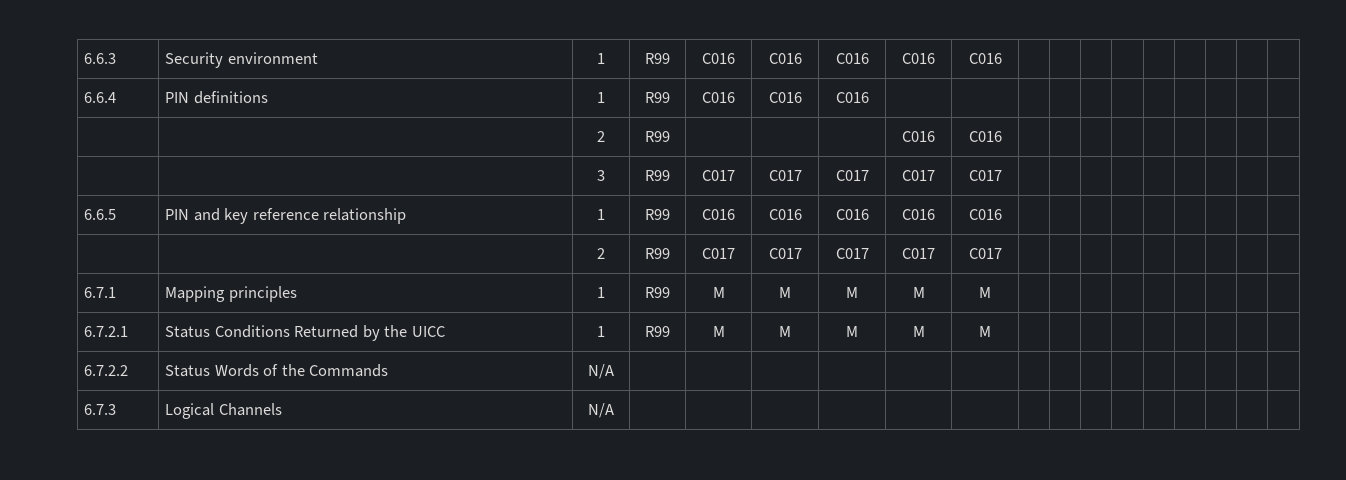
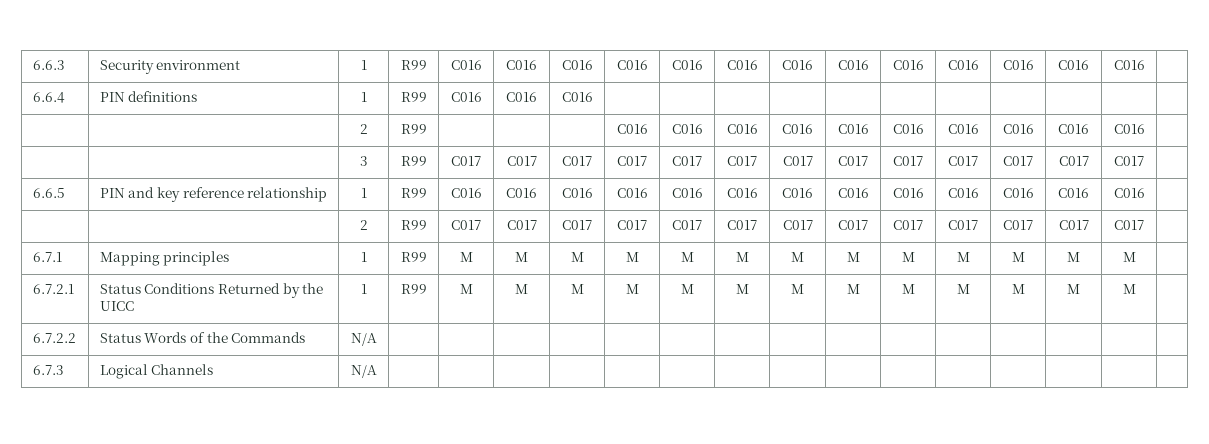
(1002, 58) | | | | | | | -> [726,60,758,70] [782,60,813,70] [837,60,869,70] [892,60,924,70] [947,60,979,70] [1002,60,1034,70] [1058,60,1089,70] [1113,60,1145,70] C016 | C016 | C016 | C016 | C016 | C016 | C016 | C016
(1002, 136) | | | | | | | -> [726,124,758,134] [782,124,813,134] [837,124,869,134] [892,124,924,134] [947,124,979,134] [1002,124,1034,134] [1058,124,1089,134] [1113,124,1145,134] C016 | C016 | C016 | C016 | C016 | C016 | C016 | C016
(1002, 175) | | | | | | | -> [727,156,757,166] [782,156,813,166] [838,156,868,166] [893,156,923,166] [948,156,978,166] [1003,156,1033,166] [1058,156,1089,166] [1114,156,1144,166] C017 | C017 | C017 | C017 | C017 | C017 | C017 | C017
(1002, 214) | | | | | | | -> [726,188,758,198] [782,188,813,198] [837,188,869,198] [892,188,924,198] [947,188,979,198] [1002,188,1034,198] [1058,188,1089,198] [1113,188,1145,198] C016 | C016 | C016 | C016 | C016 | C016 | C016 | C016
(1002, 253) | | | | | | | -> [727,220,757,230] [782,220,813,230] [838,220,868,230] [893,220,923,230] [948,220,978,230] [1003,220,1033,230] [1058,220,1089,230] [1114,220,1144,230] C017 | C017 | C017 | C017 | C017 | C017 | C017 | C017
(991, 292) | | | | | | | -> [735,252,749,262] [791,252,804,262] [846,252,860,262] [901,252,915,262] [956,252,970,262] [1011,252,1025,262] [1067,252,1080,262] [1122,252,1136,262] M | M | M | M | M | M | M | M
(991, 331) | | | | | | | -> [735,284,749,294] [791,284,804,294] [846,284,860,294] [901,284,915,294] [956,284,970,294] [1011,284,1025,294] [1067,284,1080,294] [1122,284,1136,294] M | M | M | M | M | M | M | M

